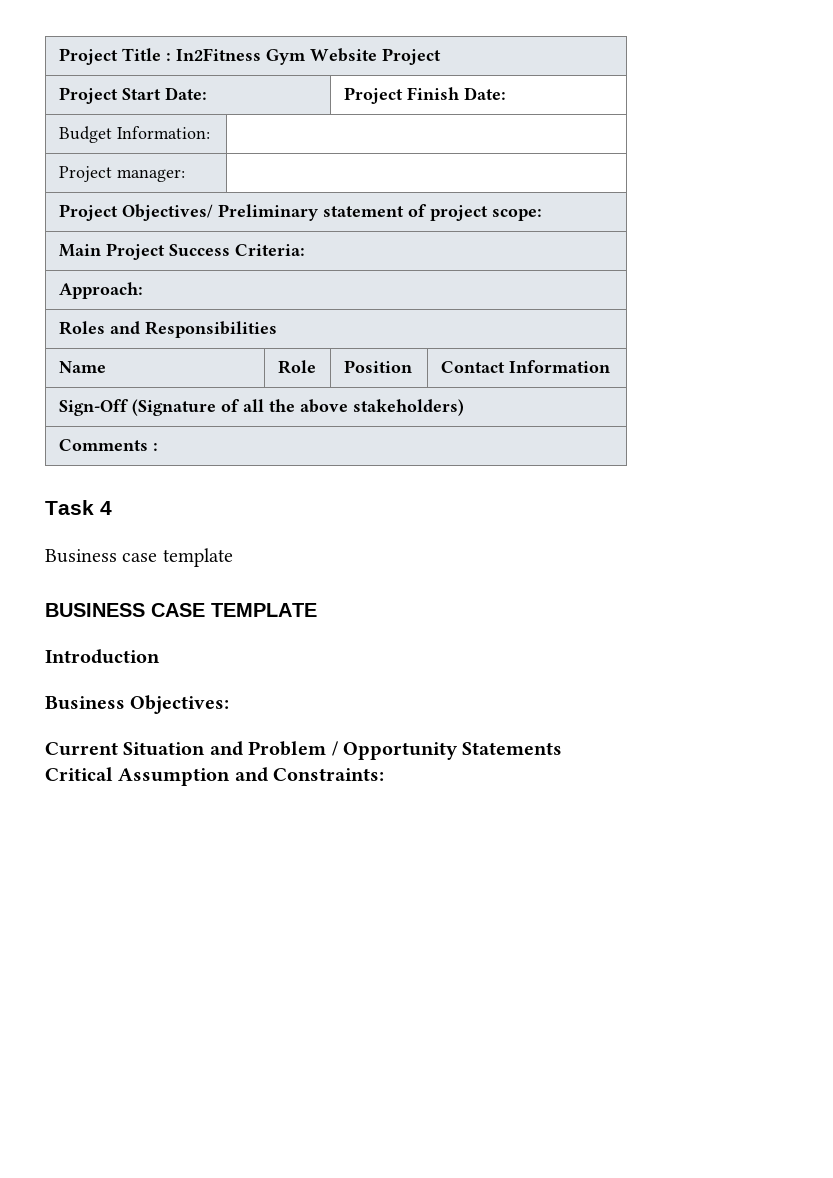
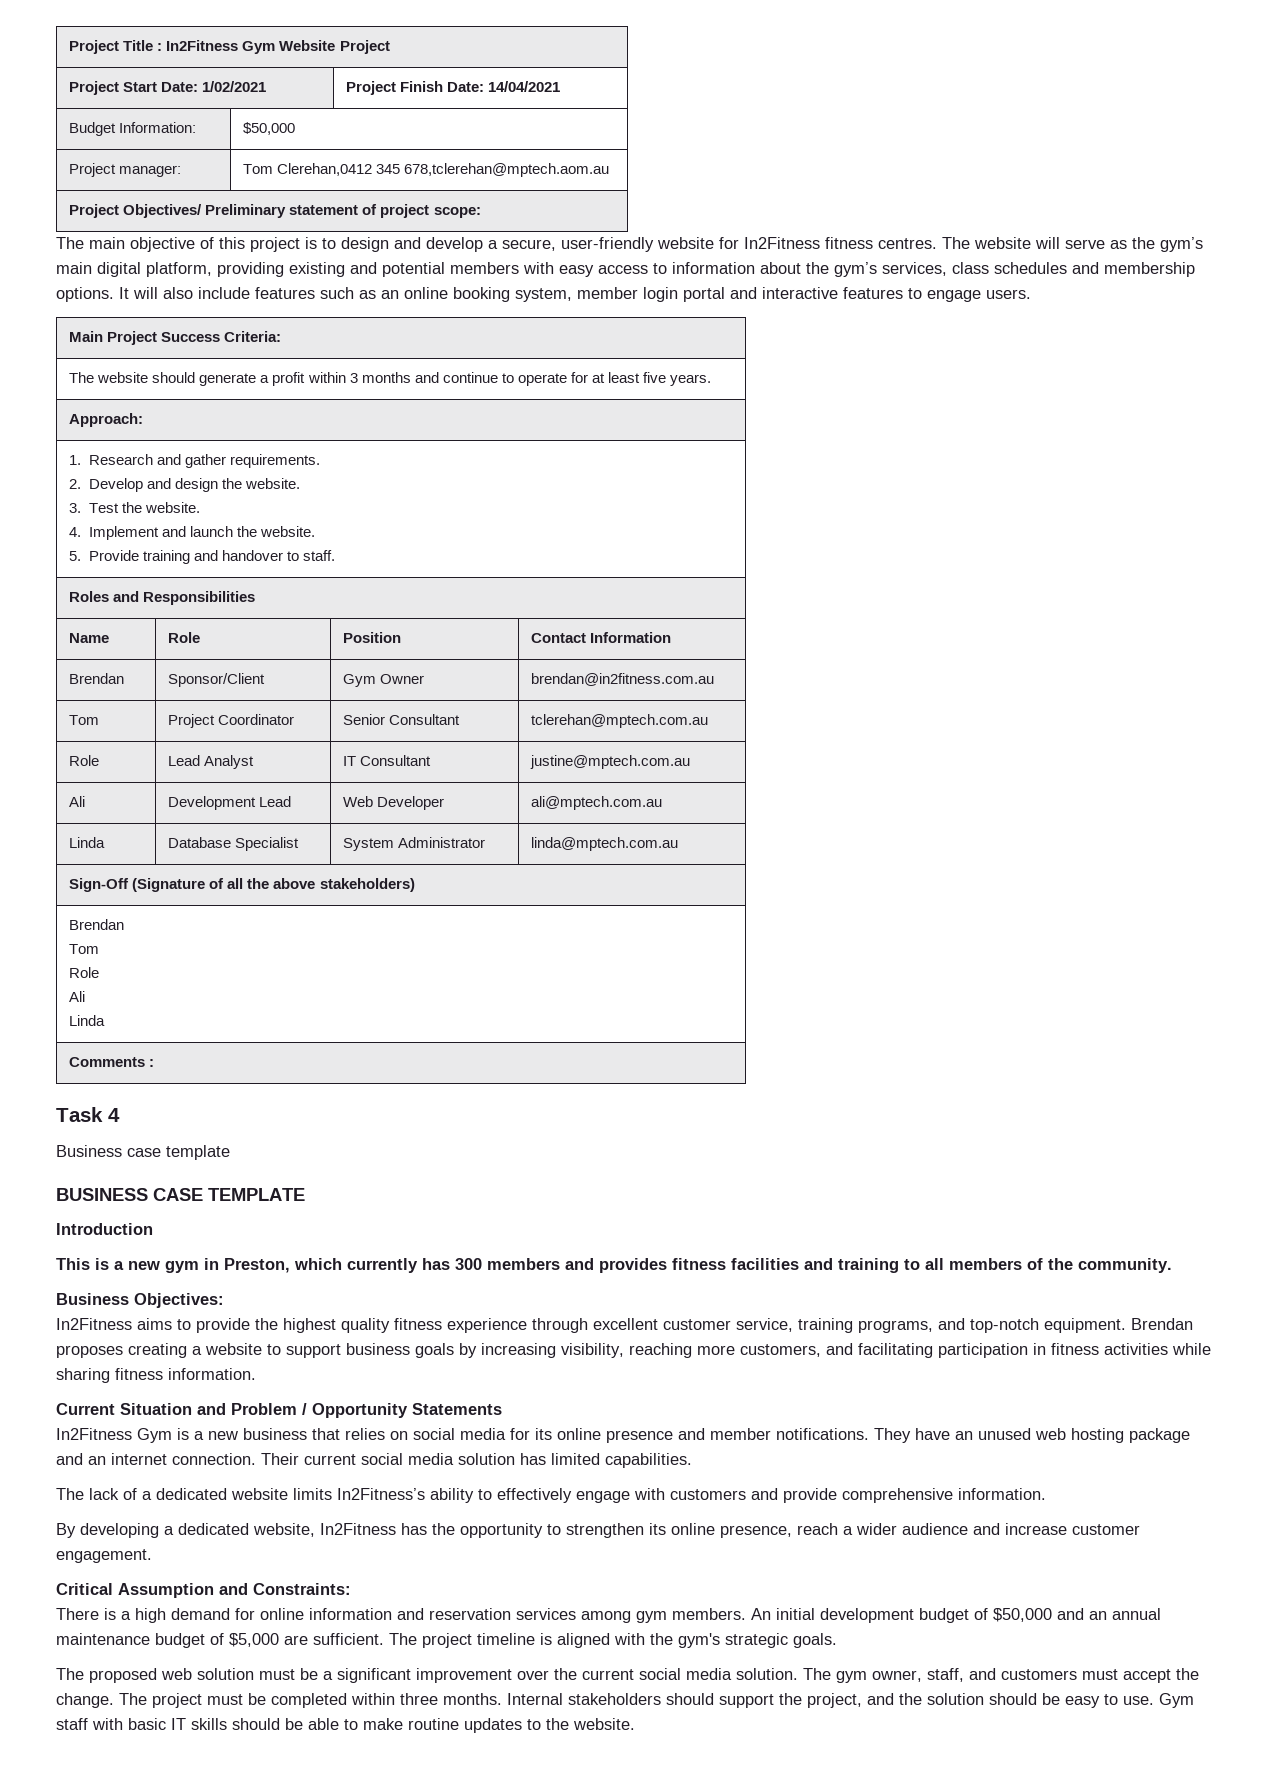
(207, 93) none -> [202,81,267,92] 1/02/2021
(506, 93) none -> [488,81,561,92] 14/04/2021
(210, 132) none -> [243,122,296,135] $50,000
(185, 175) none -> [243,163,610,177] Tom Clerehan,0412 345 678,tclerehan@mptech.aom.au
[58,243,305,260] [58,282,143,299] // Main Project Success Criteria: // Approach: -> [56,237,1203,252] [56,262,1195,277] [56,287,1031,302] [69,331,282,345] [69,372,712,386] [69,413,144,427] [69,454,320,468] [69,478,300,492] [69,502,200,513] [69,526,315,540] [69,550,335,564] // The main objective of this project is to design and develop a secure, user-friendly website for In2Fitness fitness centres. The website will serve as the gym’s main digital platform, providing existing and potential members with easy access to information about the gym’s services, class schedules and membership options. It will also include features such as an online booking system, member login portal and interactive features to engage users. // Main Project Success Criteria: // The website should generate a profit within 3 months and continue to operate for at least five years. // Approach: // 1. Research and gather requirements. // 2. Develop and design the website. // 3. Test the website. // 4. Implement and launch the website. // 5. Provide training and handover to staff.
(610, 366) none -> [69,673,125,684] [168,673,266,687] [343,674,425,687] [531,673,715,686] [69,715,100,725] [168,714,295,728] [343,714,461,725] [531,714,709,728] [69,755,100,766] [168,755,255,769] [343,755,432,766] [530,755,691,769] [69,796,86,807] [168,796,292,810] [343,796,445,810] [531,796,663,810] [69,837,106,848] [168,837,300,851] [343,837,486,851] [531,837,679,851] // Brendan | Sponsor/Client | Gym Owner | brendan@in2fitness.com.au // Tom | Project Coordinator | Senior Consultant | tclerehan@mptech.com.au // Role | Lead Analyst | IT Consultant | justine@mptech.com.au // Ali | Development Lead | Web Developer | ali@mptech.com.au // Linda | Database Specialist | System Administrator | linda@mptech.com.au
(464, 407) none -> [69,919,125,930] [69,944,100,954] [69,967,100,978] [69,991,86,1002] [69,1015,106,1026] // Brendan // Tom // Role // Ali // Linda
[45,695,230,714] Business Objectives: -> [56,1258,1172,1273] [56,1293,224,1308] [56,1318,1193,1333] [56,1343,1211,1358] [56,1368,256,1383] This is a new gym in Preston, which currently has 300 members and provides fitness facilities and training to all members of the community. // Business Objectives: // In2Fitness aims to provide the highest quality fitness experience through excellent customer service, training programs, and top-notch equipment. Brendan proposes creating a website to support business goals by increasing visibility, reaching more customers, and facilitating participation in fitness activities while sharing fitness information.
[45,767,385,786] Critical Assumption and Constraints: -> [56,1428,1190,1443] [56,1453,692,1468] [56,1488,1046,1503] [56,1523,1140,1538] [56,1549,152,1563] [56,1583,351,1598] [56,1608,1161,1623] [56,1633,837,1648] [56,1668,1199,1683] [56,1693,1194,1708] [56,1718,635,1733] In2Fitness Gym is a new business that relies on social media for its online presence and member notifications. They have an unused web hosting package and an internet connection. Their current social media solution has limited capabilities. // The lack of a dedicated website limits In2Fitness’s ability to effectively engage with customers and provide comprehensive information. // By developing a dedicated website, In2Fitness has the opportunity to strengthen its online presence, reach a wider audience and increase customer engagement. // Critical Assumption and Constraints: // There is a high demand for online information and reservation services among gym members. An initial development budget of $50,000 and an annual maintenance budget of $5,000 are sufficient. The project timeline is aligned with the gym's strategic goals. // The proposed web solution must be a significant improvement over the current social media solution. The gym owner, staff, and customers must accept the change. The project must be completed within three months. Internal stakeholders should support the project, and the solution should be easy to use. Gym staff with basic IT skills should be able to make routine updates to the website.

